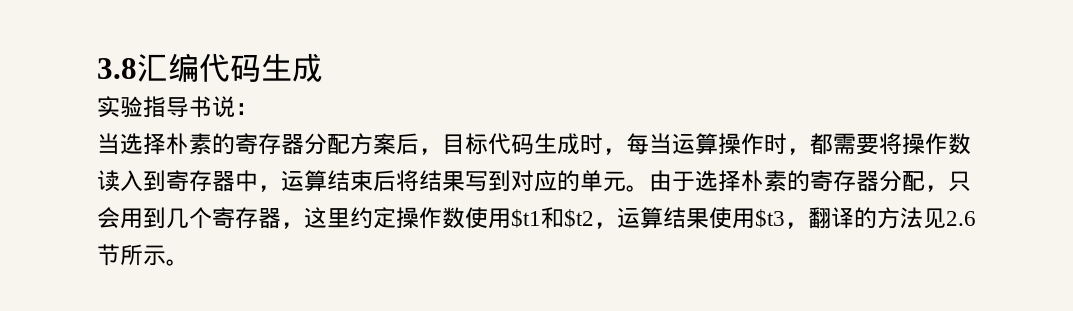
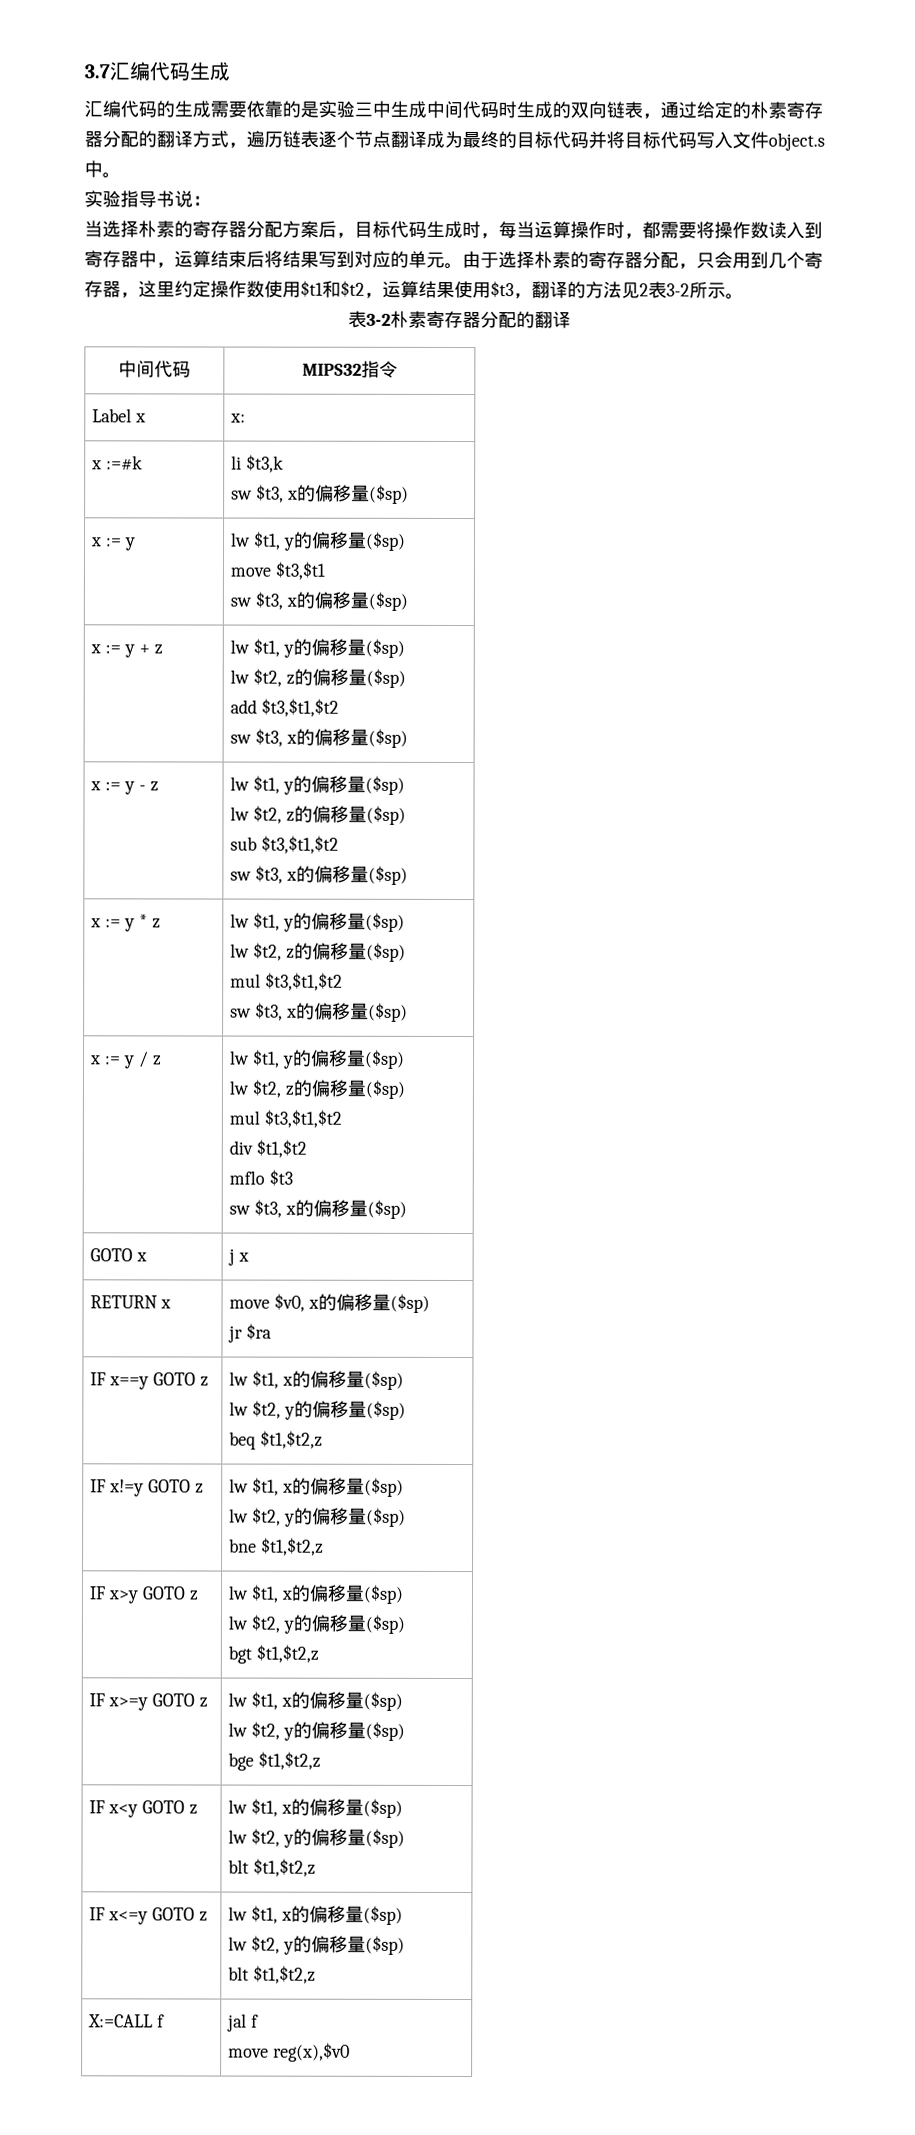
[97,58,137,79] 3.8 -> [84,64,110,79] 3.7
(323, 67) none -> [84,100,823,120] [84,130,825,151] [84,160,121,179] // 汇编代码的生成需要依靠的是实验三中生成中间代码时生成的双向链表，通过给定的朴素寄存器分配的翻译方式，遍历链表逐个节点翻译成为最终的目标代码并将目标代码写入文件object.s中。
[946,211,976,226] [97,244,120,266] 2.6节 -> [639,281,690,299] 2表3-2
(189, 262) none -> [347,310,571,329] [118,360,191,378] [301,360,398,378] [92,408,147,423] [230,413,247,423] [91,455,144,471] [231,454,285,473] [231,484,409,504] [90,537,136,551] [230,531,406,551] [230,561,326,580] [230,591,408,611] [90,644,163,658] [230,638,405,658] [230,668,406,688] [230,698,340,717] [230,728,408,748] [90,781,159,795] [230,775,405,795] [230,805,406,825] [230,835,340,854] [230,865,408,885] [90,914,161,932] [230,912,405,932] [230,942,406,962] [230,972,344,991] [230,1002,408,1022] [90,1051,162,1069] [230,1049,405,1069] [229,1079,405,1099] [229,1109,343,1128] [229,1139,308,1158] [229,1169,294,1186] [229,1199,407,1219] [90,1248,148,1262] [228,1248,250,1266] [90,1295,172,1309] [229,1293,430,1313] [228,1323,273,1343] [90,1372,209,1390] [229,1370,404,1390] [229,1400,406,1420] [229,1430,324,1450] [90,1479,204,1497] [229,1477,404,1497] [229,1507,406,1527] [229,1537,325,1556] [89,1586,198,1604] [228,1584,404,1604] [228,1614,405,1634] [228,1644,320,1664] [89,1693,208,1711] [228,1691,403,1711] [228,1721,405,1741] [228,1751,322,1771] [89,1800,198,1818] [228,1798,403,1818] [228,1828,405,1848] [228,1858,317,1877] [89,1907,208,1925] [228,1905,403,1925] [228,1935,405,1955] [228,1965,317,1984] [88,2014,166,2028] [227,2013,260,2032] [228,2042,351,2062] // 表3-2朴素寄存器分配的翻译 // 中间代码 | MIPS32指令 // Label x | x: // x :=#k | li $t3,k // sw $t3, x的偏移量($sp) // x := y | lw $t1, y的偏移量($sp) // move $t3,$t1 // sw $t3, x的偏移量($sp) // x := y + z | lw $t1, y的偏移量($sp) // lw $t2, z的偏移量($sp) // add $t3,$t1,$t2 // sw $t3, x的偏移量($sp) // x := y - z | lw $t1, y的偏移量($sp) // lw $t2, z的偏移量($sp) // sub $t3,$t1,$t2 // sw $t3, x的偏移量($sp) // x := y * z | lw $t1, y的偏移量($sp) // lw $t2, z的偏移量($sp) // mul $t3,$t1,$t2 // sw $t3, x的偏移量($sp) // x := y / z | lw $t1, y的偏移量($sp) // lw $t2, z的偏移量($sp) // mul $t3,$t1,$t2 // div $t1,$t2 // mflo $t3 // sw $t3, x的偏移量($sp) // GOTO x | j x // RETURN x | move $v0, x的偏移量($sp) // jr $ra // IF x==y GOTO z | lw $t1, x的偏移量($sp) // lw $t2, y的偏移量($sp) // beq $t1,$t2,z // IF x!=y GOTO z | lw $t1, x的偏移量($sp) // lw $t2, y的偏移量($sp) // bne $t1,$t2,z // IF x>y GOTO z | lw $t1, x的偏移量($sp) // lw $t2, y的偏移量($sp) // bgt $t1,$t2,z // IF x>=y GOTO z | lw $t1, x的偏移量($sp) // lw $t2, y的偏移量($sp) // bge $t1,$t2,z // IF x<y GOTO z | lw $t1, x的偏移量($sp) // lw $t2, y的偏移量($sp) // blt $t1,$t2,z // IF x<=y GOTO z | lw $t1, x的偏移量($sp) // lw $t2, y的偏移量($sp) // blt $t1,$t2,z // X:=CALL f | jal f // move reg(x),$v0

